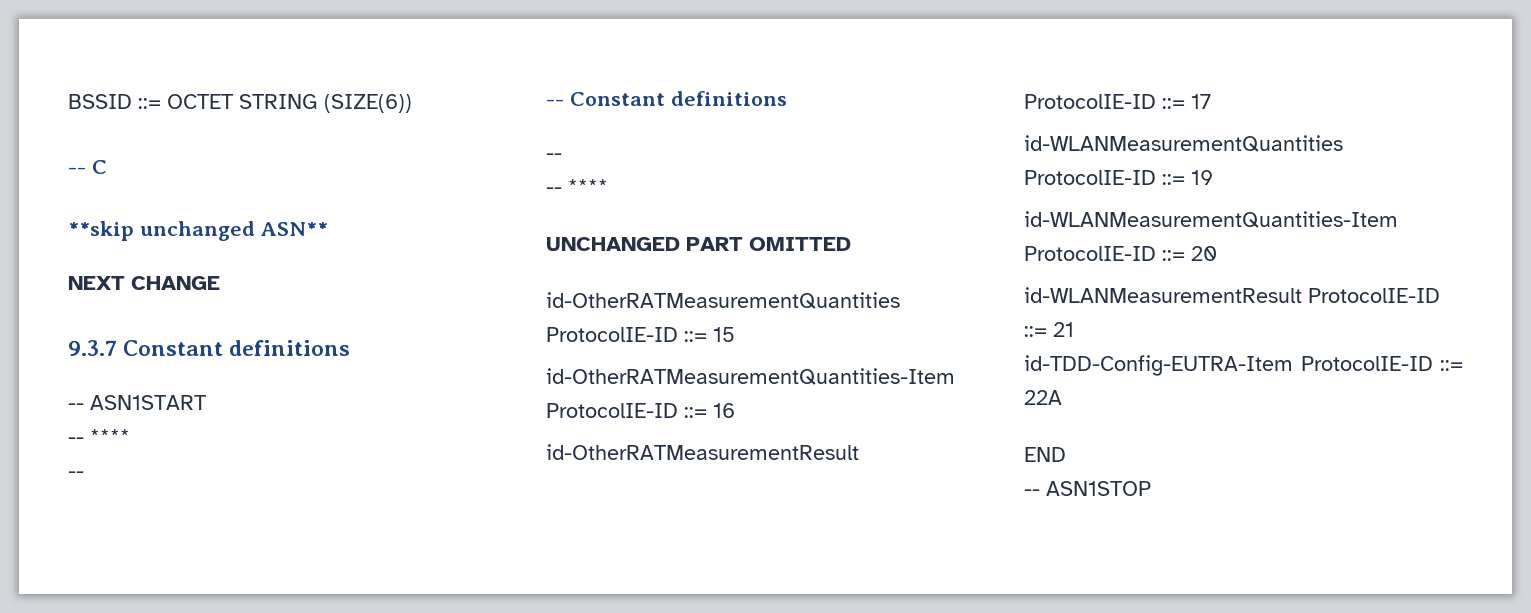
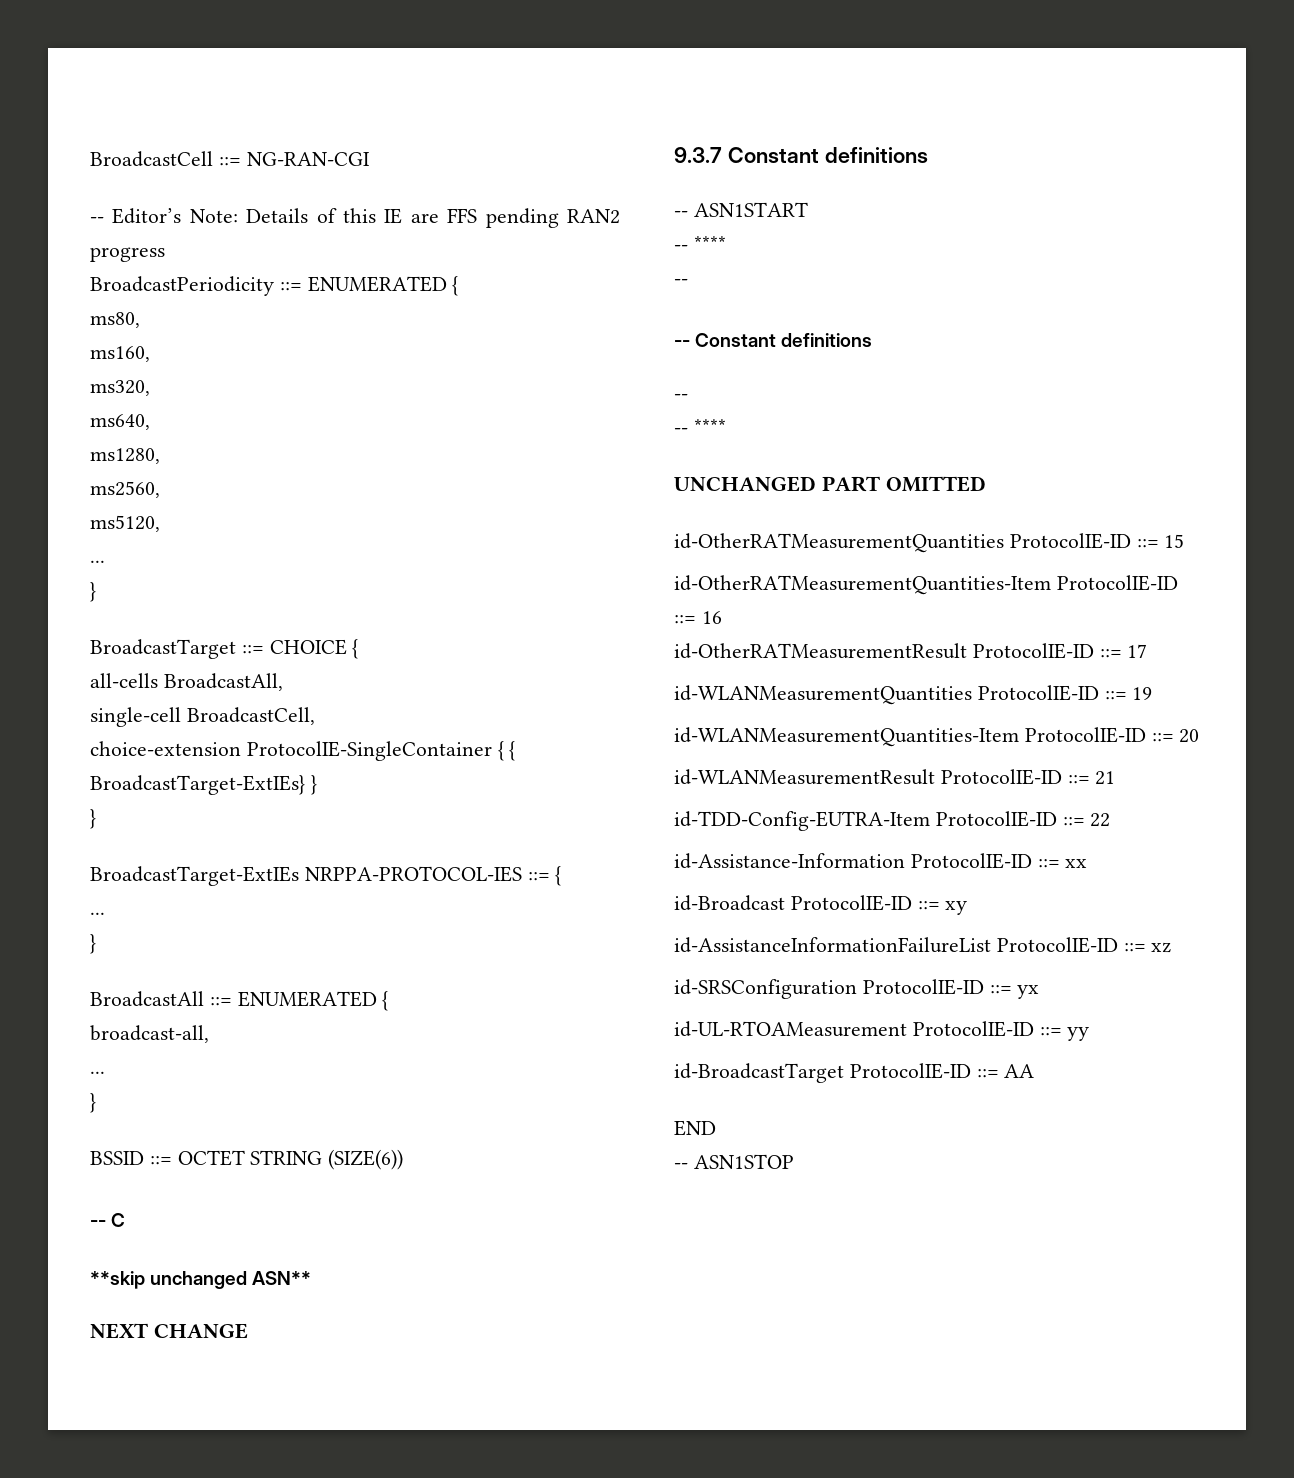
(68, 101) none -> [90,151,370,167] [90,208,620,228] [90,247,165,262] [90,276,459,296] [90,312,140,328] [90,346,150,362] [90,380,150,396] [90,414,150,430] [90,448,160,464] [90,481,160,498] [90,515,160,532] [90,560,105,563] [90,582,96,602] [90,639,359,659] [90,673,283,691] [90,707,315,727] [90,741,516,761] [90,775,317,795] [90,809,96,829] [90,866,562,886] [90,912,105,915] [90,934,96,954] [90,991,389,1011] [90,1025,209,1043] [90,1071,105,1074] [90,1093,96,1113] BroadcastCell ::= NG-RAN-CGI // -- Editor’s Note: Details of this IE are FFS pending RAN2 progress // BroadcastPeriodicity ::= ENUMERATED { // ms80, // ms160, // ms320, // ms640, // ms1280, // ms2560, // ms5120, // ... // } // BroadcastTarget ::= CHOICE { // all-cells BroadcastAll, // single-cell BroadcastCell, // choice-extension ProtocolIE-SingleContainer { { BroadcastTarget-ExtIEs} } // } // BroadcastTarget-ExtIEs NRPPA-PROTOCOL-IES ::= { // ... // } // BroadcastAll ::= ENUMERATED { // broadcast-all, // ... // } //
[1024,390,1062,405] 22A -> [1090,813,1111,827] [674,853,1088,869] [674,895,968,915] [674,937,1172,953] [674,979,1040,999] [674,1021,1090,1041] [674,1063,1035,1083] 22 // id-Assistance-Information ProtocolIE-ID ::= xx // id-Broadcast ProtocolIE-ID ::= xy // id-AssistanceInformationFailureList ProtocolIE-ID ::= xz // id-SRSConfiguration ProtocolIE-ID ::= yx // id-UL-RTOAMeasurement ProtocolIE-ID ::= yy // id-BroadcastTarget ProtocolIE-ID ::= AA

